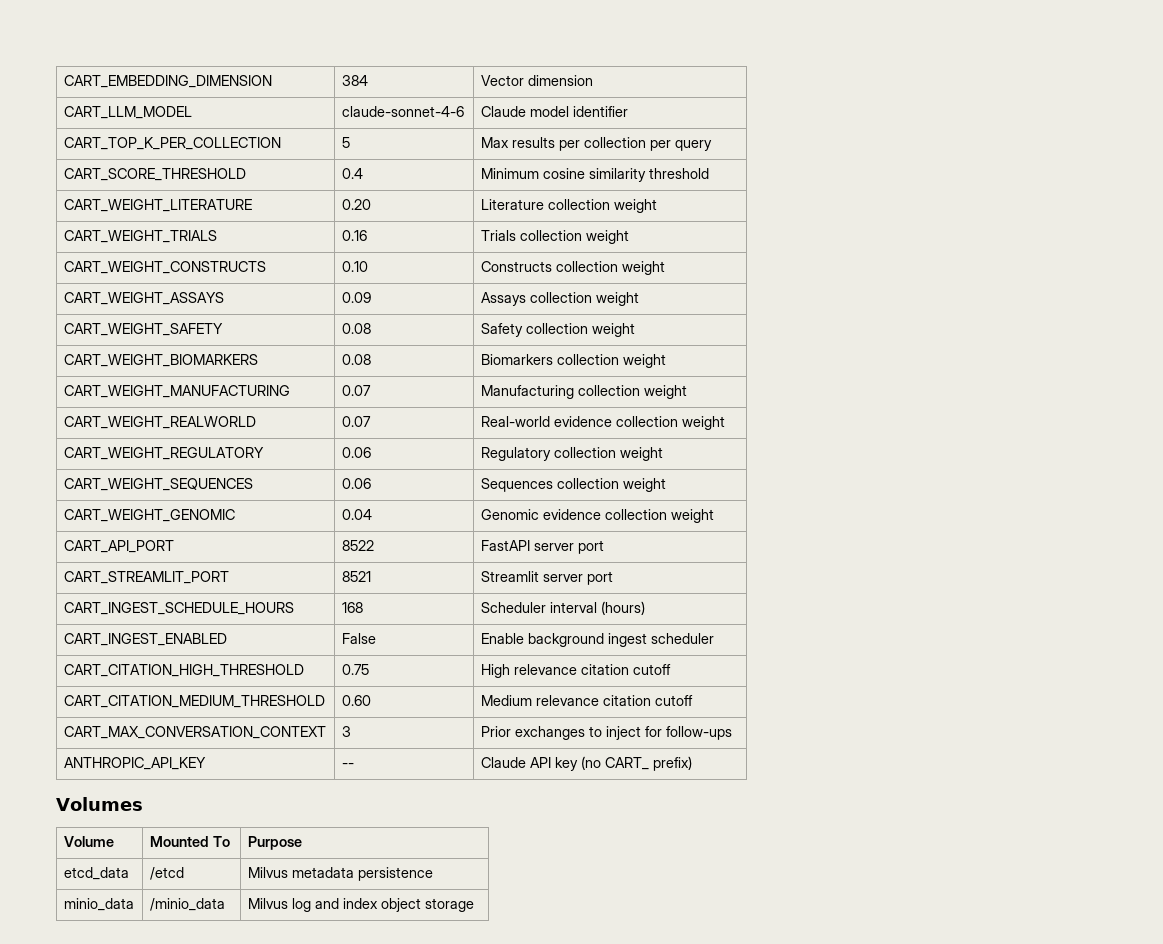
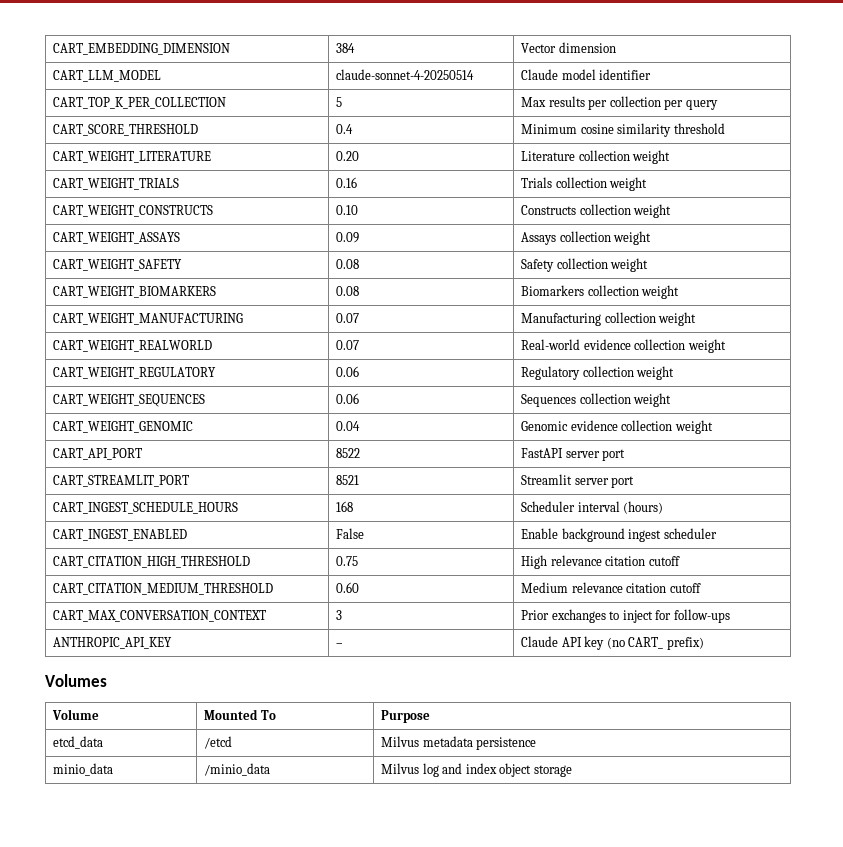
[341,106,464,117] claude-sonnet-4-6 -> [336,69,475,80] claude-sonnet-4-20250514
[341,763,354,768] -- -> [336,643,344,647] –

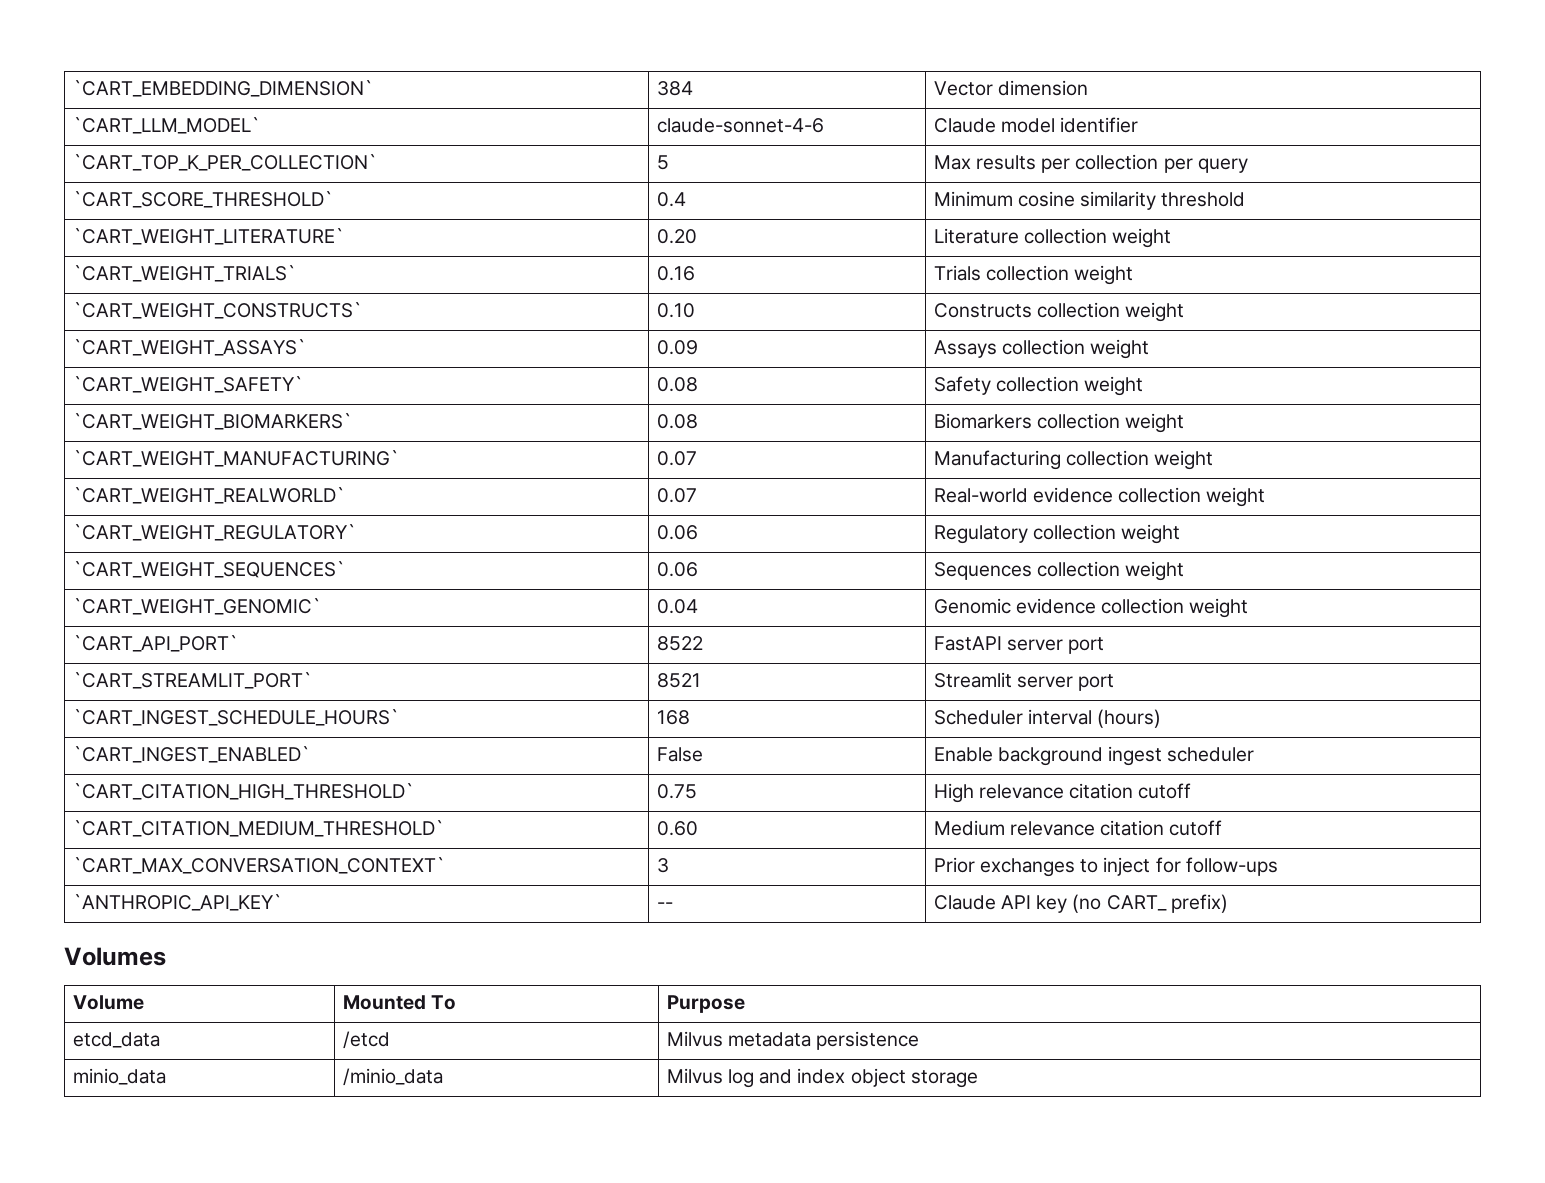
[53,43,231,55] CART_EMBEDDING_DIMENSION -> [72,80,373,97] `CART_EMBEDDING_DIMENSION`
[53,70,162,82] [336,69,475,80] CART_LLM_MODEL | claude-sonnet-4-20250514 -> [72,117,260,134] [656,118,824,133] `CART_LLM_MODEL` | claude-sonnet-4-6
[53,97,227,109] CART_TOP_K_PER_COLLECTION -> [72,154,377,171] `CART_TOP_K_PER_COLLECTION`
[53,124,199,136] CART_SCORE_THRESHOLD -> [72,191,333,208] `CART_SCORE_THRESHOLD`
[53,151,212,163] CART_WEIGHT_LITERATURE -> [72,228,344,245] `CART_WEIGHT_LITERATURE`
[53,178,180,190] CART_WEIGHT_TRIALS -> [72,265,296,282] `CART_WEIGHT_TRIALS`
[53,205,214,217] CART_WEIGHT_CONSTRUCTS -> [72,302,362,319] `CART_WEIGHT_CONSTRUCTS`
[53,232,181,244] CART_WEIGHT_ASSAYS -> [72,339,306,356] `CART_WEIGHT_ASSAYS`
[53,259,183,271] CART_WEIGHT_SAFETY -> [72,376,303,393] `CART_WEIGHT_SAFETY`
[53,286,217,298] CART_WEIGHT_BIOMARKERS -> [72,413,352,430] `CART_WEIGHT_BIOMARKERS`
[53,313,244,325] CART_WEIGHT_MANUFACTURING -> [72,450,399,467] `CART_WEIGHT_MANUFACTURING`
[53,340,213,352] CART_WEIGHT_REALWORLD -> [72,487,345,504] `CART_WEIGHT_REALWORLD`
[53,367,217,379] CART_WEIGHT_REGULATORY -> [72,524,356,541] `CART_WEIGHT_REGULATORY`
[53,394,206,407] CART_WEIGHT_SEQUENCES -> [72,561,345,578] `CART_WEIGHT_SEQUENCES`
[53,421,194,433] CART_WEIGHT_GENOMIC -> [72,598,321,615] `CART_WEIGHT_GENOMIC`
[53,448,143,460] CART_API_PORT -> [72,635,238,652] `CART_API_PORT`
[53,475,190,487] CART_STREAMLIT_PORT -> [72,672,312,689] `CART_STREAMLIT_PORT`
[53,502,239,514] CART_INGEST_SCHEDULE_HOURS -> [72,709,399,726] `CART_INGEST_SCHEDULE_HOURS`
[53,529,188,541] CART_INGEST_ENABLED -> [72,746,310,763] `CART_INGEST_ENABLED`
[53,556,251,568] CART_CITATION_HIGH_THRESHOLD -> [72,783,414,800] `CART_CITATION_HIGH_THRESHOLD`
[53,583,274,595] CART_CITATION_MEDIUM_THRESHOLD -> [72,820,444,837] `CART_CITATION_MEDIUM_THRESHOLD`
[53,610,267,622] CART_MAX_CONVERSATION_CONTEXT -> [72,857,445,874] `CART_MAX_CONVERSATION_CONTEXT`
[53,637,173,649] [336,643,344,647] ANTHROPIC_API_KEY | – -> [72,894,282,911] [656,902,673,909] `ANTHROPIC_API_KEY` | --

